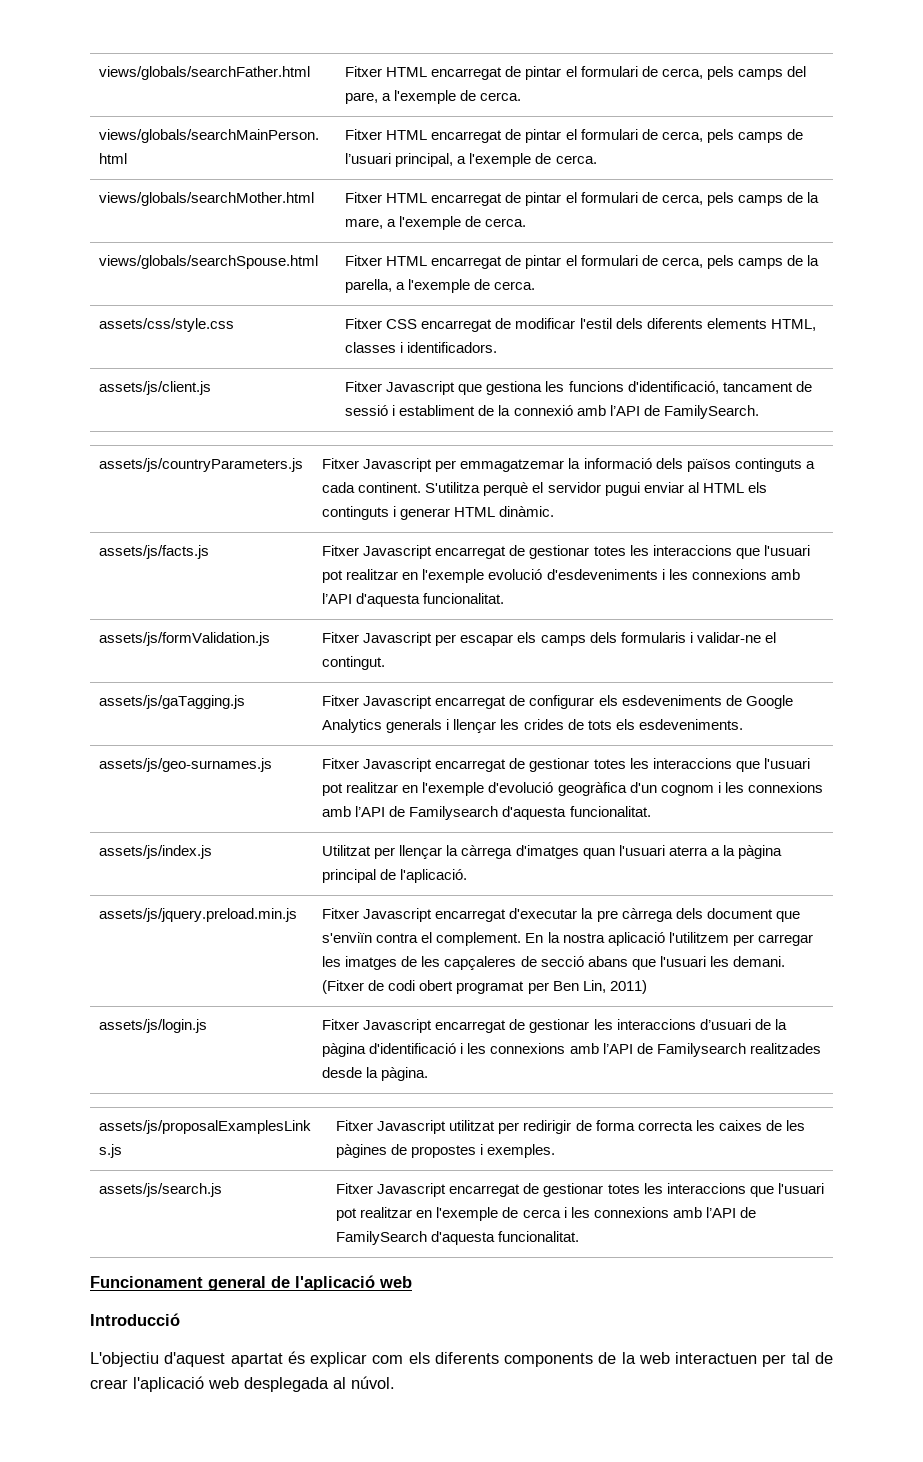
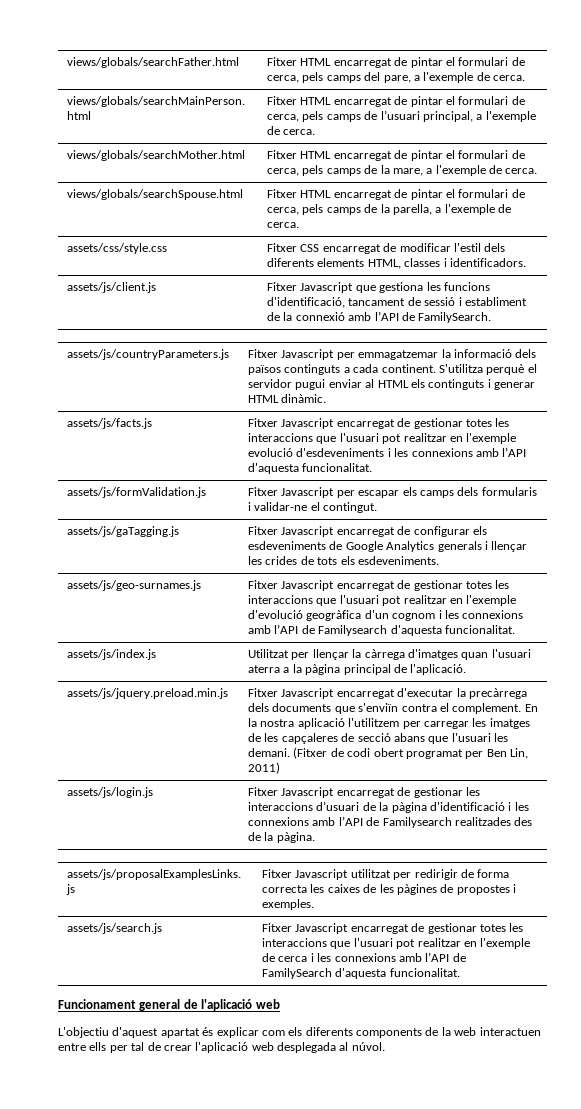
[596,908,773,922] pre càrrega dels document -> [468,688,527,699] [248,703,332,712] precàrrega dels documents
[322,1067,363,1078] desde -> [514,817,533,826] [248,832,262,841] des de
[90,1313,180,1326] // Introducció -> (280, 1004) none
(758, 1358) none -> [58,1042,107,1051] entre ells

